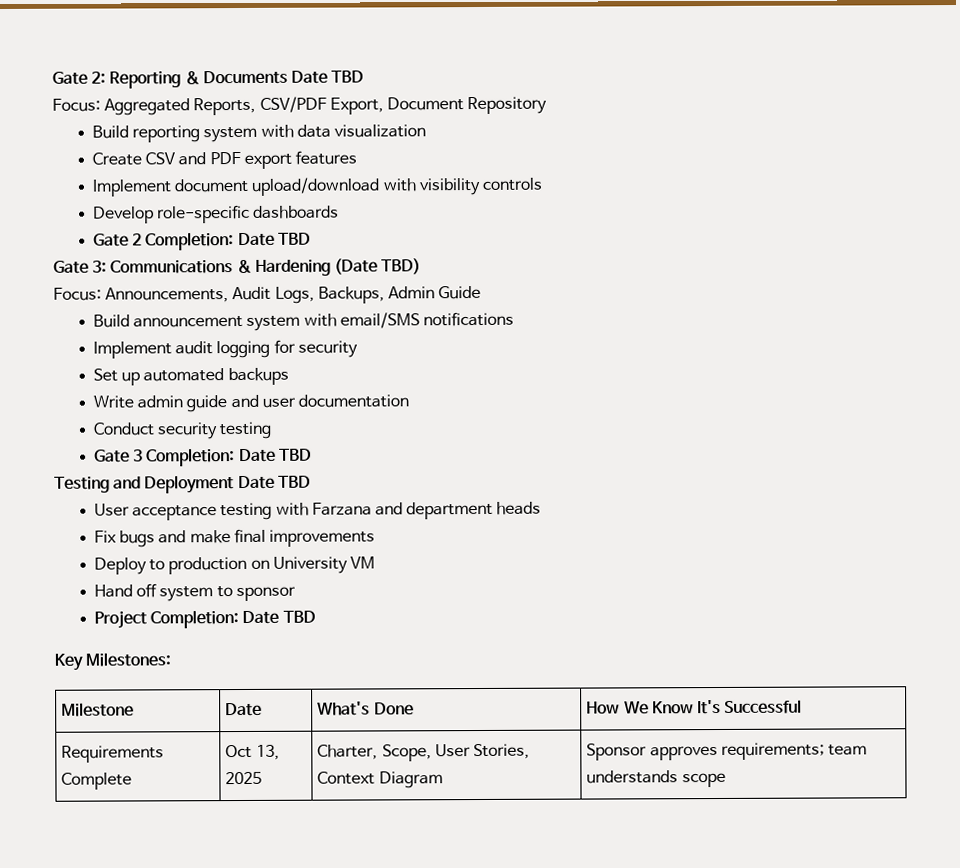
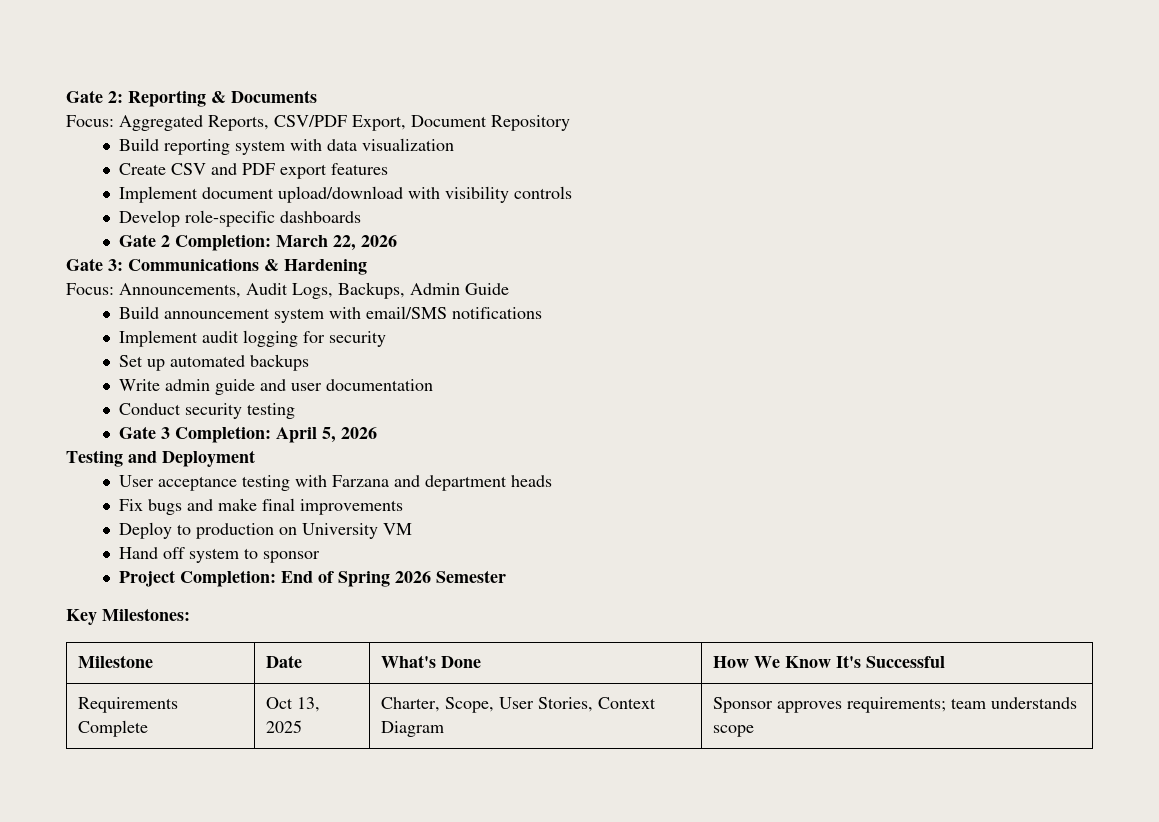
[290,70,365,84] Date TBD -> (317, 96) none
[237,232,311,247] Date TBD -> [276,235,398,251] March 22, 2026
[333,258,422,275] (Date TBD) -> (367, 267) none
[238,448,312,463] Date TBD -> [276,427,378,443] April 5, 2026
[237,475,311,490] Date TBD -> (255, 458) none
[242,610,316,624] Date TBD -> [281,570,507,587] End of Spring 2026 Semester

